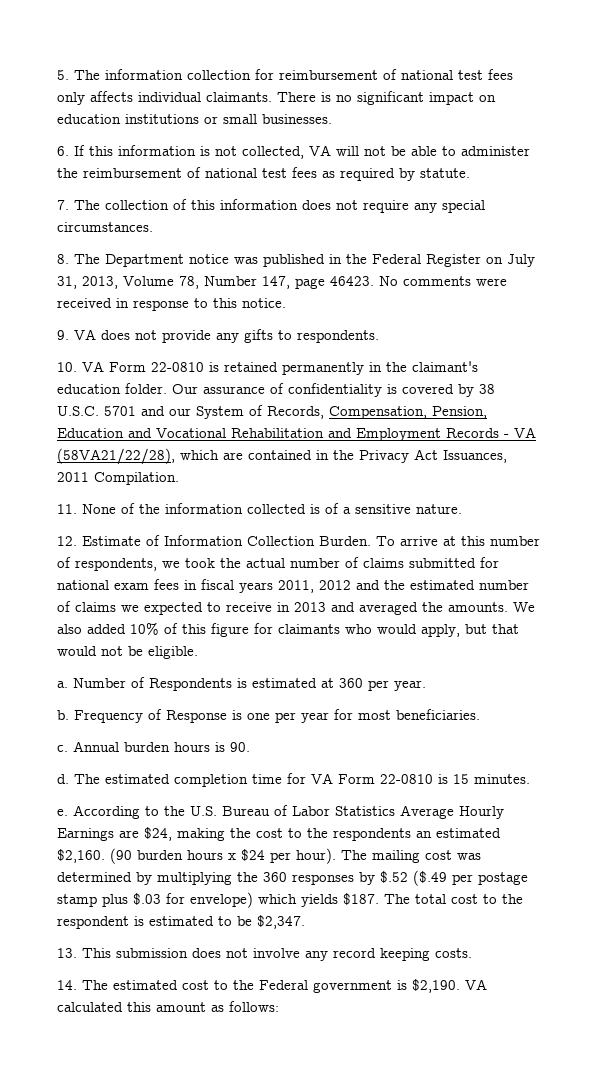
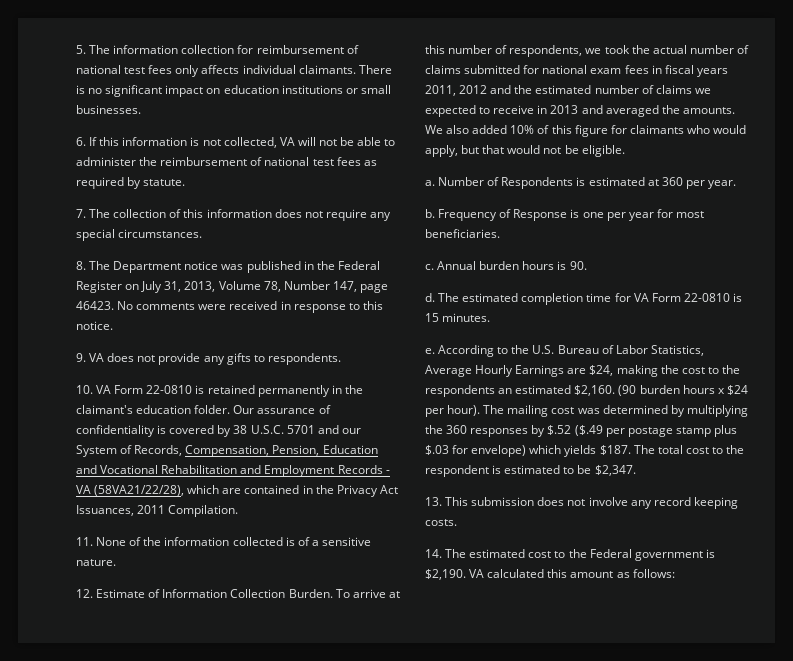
[335,806,395,816] Statistics -> [650,345,704,356] Statistics,

